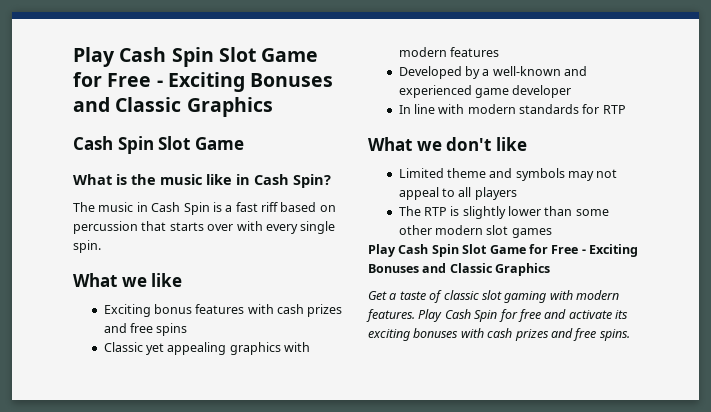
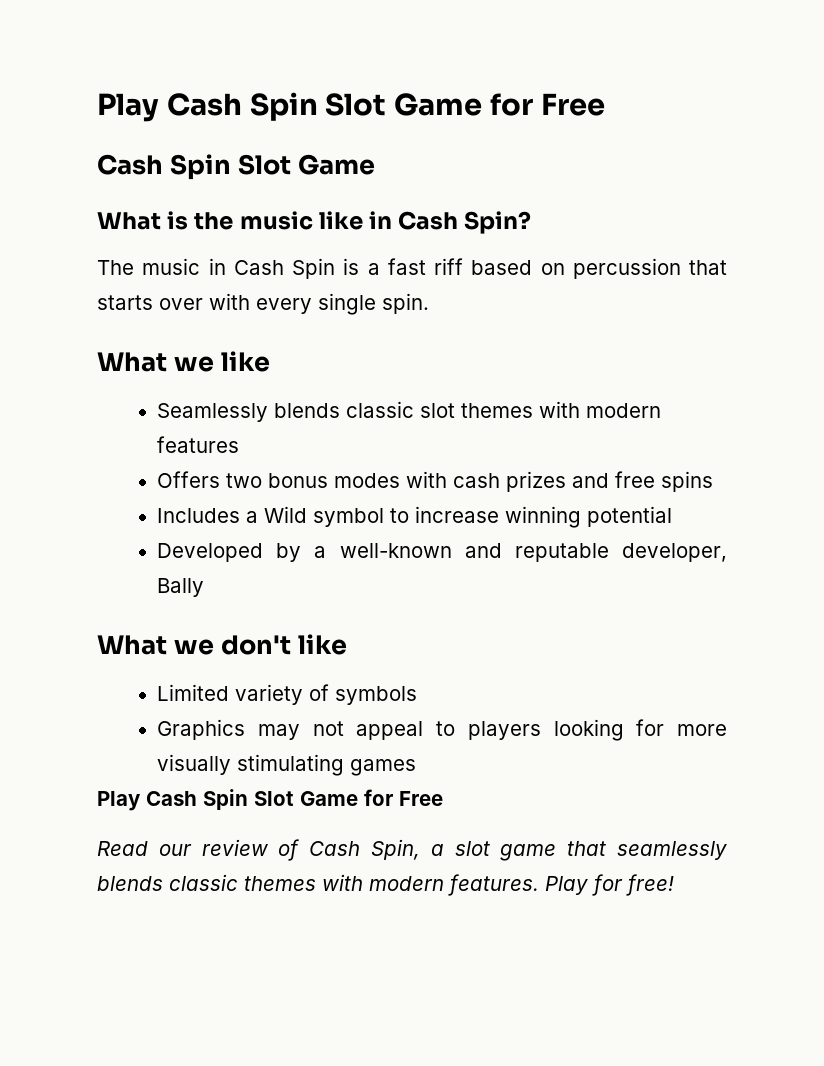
[73,47,319,67] [73,72,334,92] [73,97,273,117] Play Cash Spin Slot Game for Free - Exciting Bonuses and Classic Graphics -> [97,92,605,122] Play Cash Spin Slot Game for Free
[103,304,245,317] Exciting bonus features -> [157,401,662,422] [157,436,240,453] [157,471,401,488] Seamlessly blends classic slot themes with modern features // Offers two bonus modes
[103,342,311,355] [398,47,499,57] Classic yet appealing graphics with modern features -> [157,506,673,528] Includes a Wild symbol to increase winning potential
[398,85,572,98] [398,104,626,114] experienced game developer // In line with modern standards for RTP -> [514,543,727,562] [157,578,205,597] reputable developer, Bally
[446,168,513,178] theme and -> [235,684,330,705] variety of
(565, 174) none -> [157,719,246,740] // Graphics
[458,187,472,197] all -> (456, 728) none
[398,206,609,219] [398,225,509,235] // The RTP is slightly lower than some other modern slot -> [553,719,727,741] [157,754,345,776] looking for more visually stimulating
[581,244,638,257] [368,263,551,276] [368,290,619,303] [366,309,628,322] [368,328,630,341] - Exciting Bonuses and Classic Graphics // Get a taste of classic slot gaming with modern features. Play Cash Spin for free and activate its exciting bonuses with cash prizes and free spins. -> [97,839,728,861] [97,874,674,896] // Read our review of Cash Spin, a slot game that seamlessly blends classic themes with modern features. Play for free!

